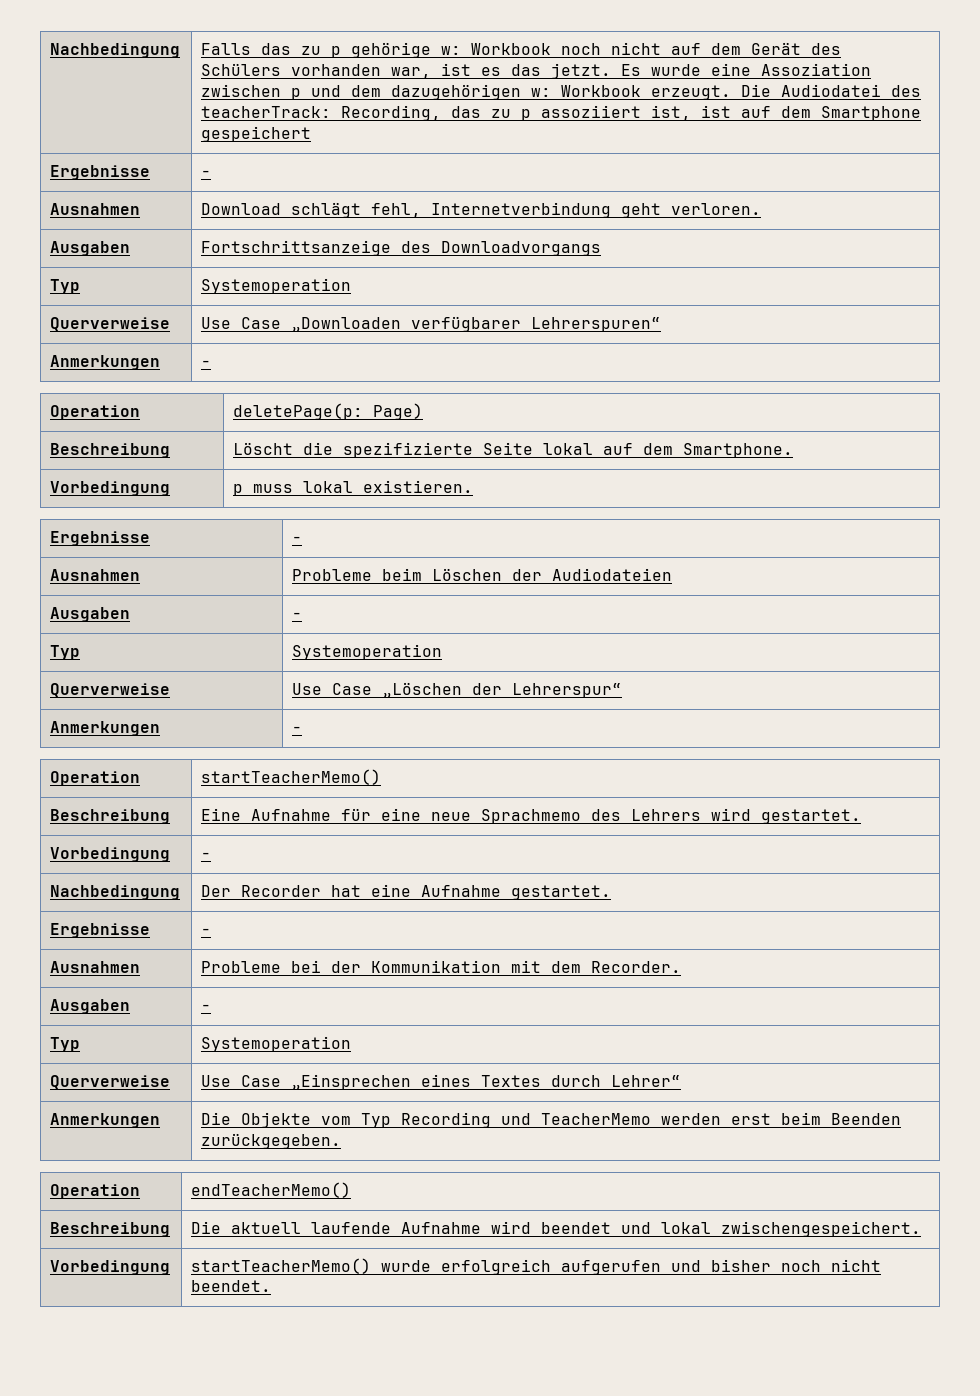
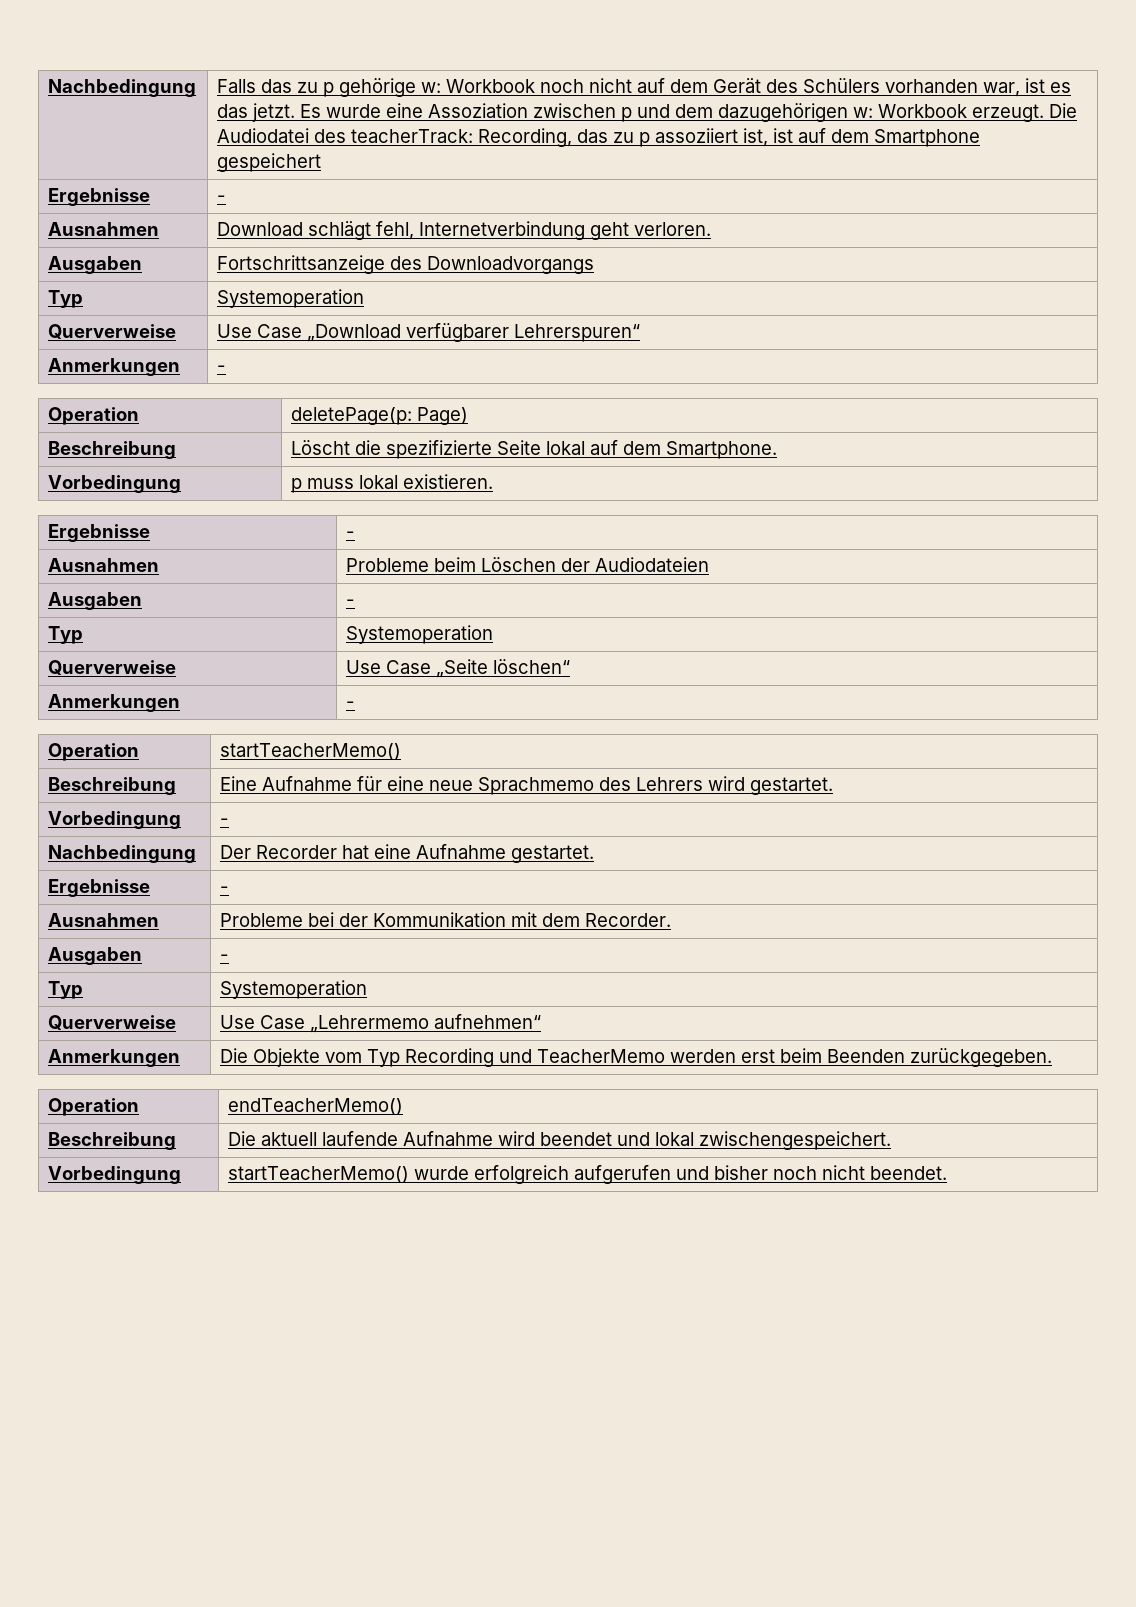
[291,317,402,332] „Downloaden -> [307,324,402,342] „Download
[382,682,623,698] „Löschen der Lehrerspur“ -> [436,659,571,678] „Seite löschen“
[291,1074,682,1090] „Einsprechen eines Textes durch Lehrer“ -> [310,1014,542,1033] „Lehrermemo aufnehmen“

